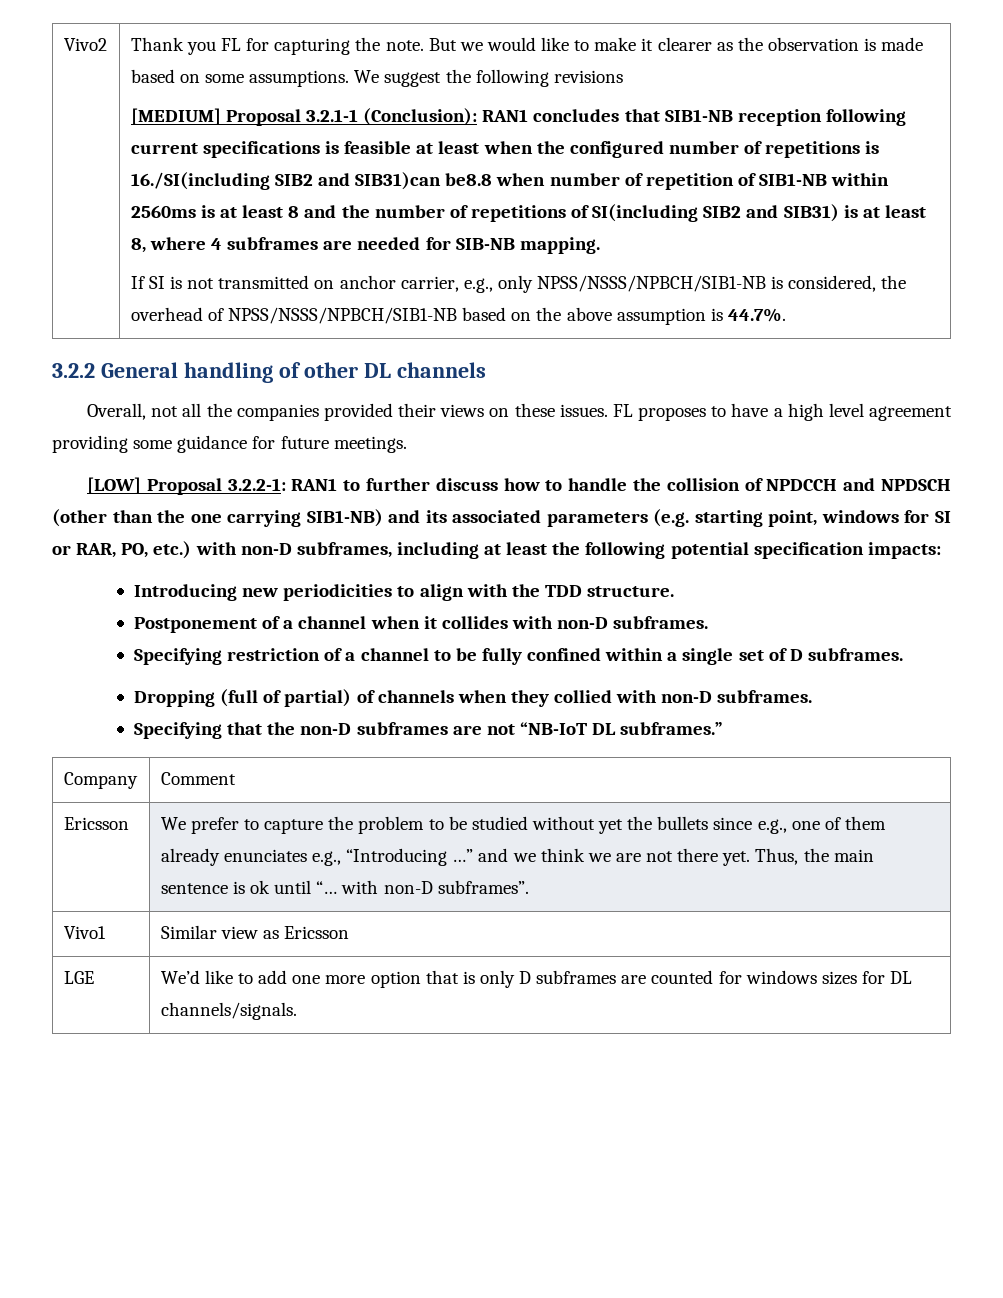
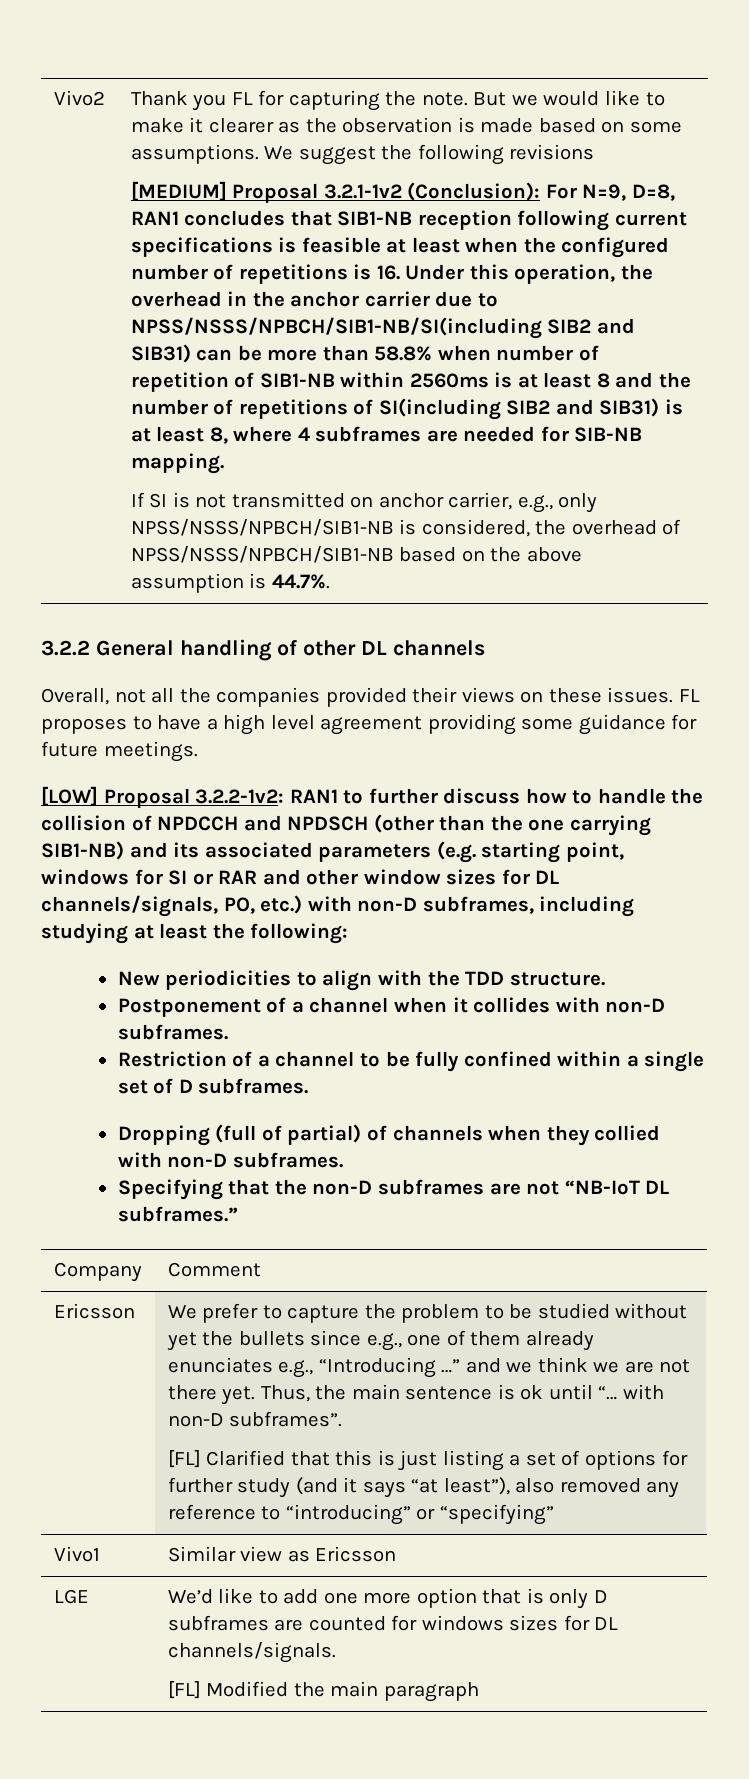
[305,108,478,126] 3.2.1-1 (Conclusion): -> [323,182,675,201] 3.2.1-1v2 (Conclusion): For N=9, D=8,
[130,172,493,190] 16./SI(including SIB2 and SIB31)can be8.8 -> [376,264,653,284] [130,291,498,307] [130,317,635,339] [130,344,433,363] 16. Under this operation, the overhead in the anchor carrier due to NPSS/NSSS/NPBCH/SIB1-NB/SI(including SIB2 and SIB31) can be more than 58.8%
[227,478,286,491] 3.2.2-1: -> [195,789,285,804] 3.2.2-1v2:
[76,543,117,558] RAR, -> [218,869,560,885] [41,895,218,917] RAR and other window sizes for DL channels/signals,
(479, 550) none -> [41,923,128,944] studying
[585,542,941,559] [133,584,279,601] following potential specification impacts: // Introducing new -> [250,923,349,944] [117,971,160,986] following: // New
[133,648,321,665] Specifying restriction -> [117,1051,227,1067] Restriction
(529, 887) none -> [167,1450,688,1471] [167,1477,680,1498] [167,1504,554,1525] // [FL] Clarified that this is just listing a set of options for further study (and it says “at least”), also removed any reference to “introducing” or “specifying”
(297, 1011) none -> [167,1681,479,1702] // [FL] Modified the main paragraph

